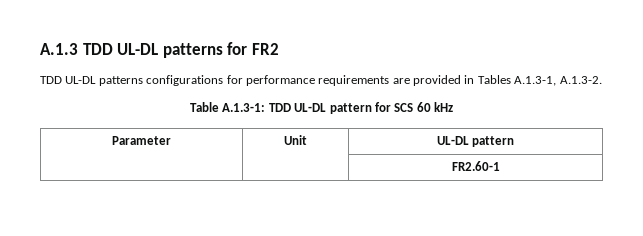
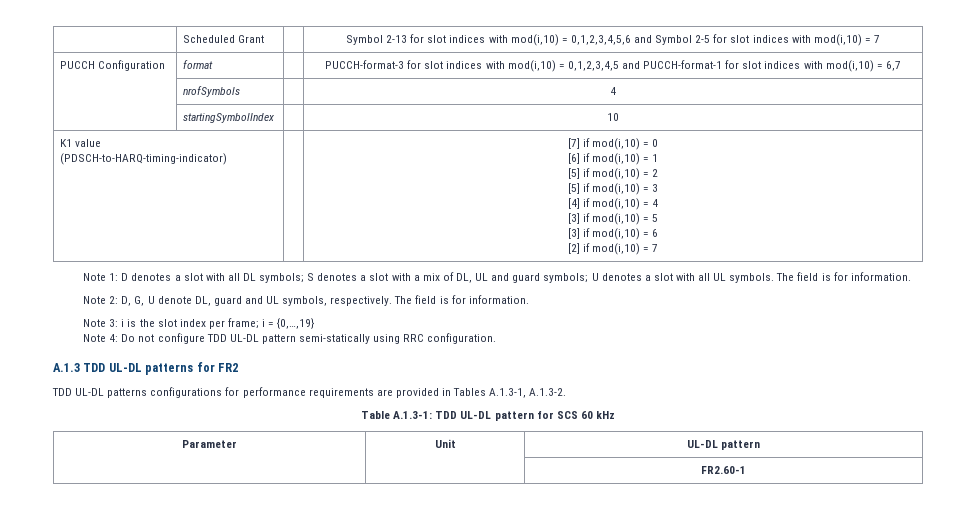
(40, 49) none -> [182,35,264,43] [346,34,880,46] [59,60,165,71] [182,60,213,69] [325,60,901,72] [182,86,240,97] [610,87,616,95] [182,113,274,123] [607,113,619,121] [59,139,101,147] [59,153,227,165] [567,138,659,150] [567,153,659,165] [567,168,659,180] [567,183,659,195] [567,198,659,210] [567,213,659,225] [567,228,659,240] [567,243,659,255] [83,272,911,283] [83,295,529,306] [83,318,315,329] [83,333,497,344] | Scheduled Grant | | Symbol 2-13 for slot indices with mod(i,10) = 0,1,2,3,4,5,6 and Symbol 2-5 for slot indices with mod(i,10) = 7 // PUCCH Configuration | format | | PUCCH-format-3 for slot indices with mod(i,10) = 0,1,2,3,4,5 and PUCCH-format-1 for slot indices with mod(i,10) = 6,7 // | nrofSymbols | | 4 // | startingSymbolIndex | | 10 // K1 value // (PDSCH-to-HARQ-timing-indicator) | | [7] if mod(i,10) = 0 // [6] if mod(i,10) = 1 // [5] if mod(i,10) = 2 // [5] if mod(i,10) = 3 // [4] if mod(i,10) = 4 // [3] if mod(i,10) = 5 // [3] if mod(i,10) = 6 // [2] if mod(i,10) = 7 // Note 1: D denotes a slot with all DL symbols; S denotes a slot with a mix of DL, UL and guard symbols; U denotes a slot with all UL symbols. The field is for information. // Note 2: D, G, U denote DL, guard and UL symbols, respectively. The field is for information. // Note 3: i is the slot index per frame; i = {0,…,19} // Note 4: Do not configure TDD UL-DL pattern semi-statically using RRC configuration. //

